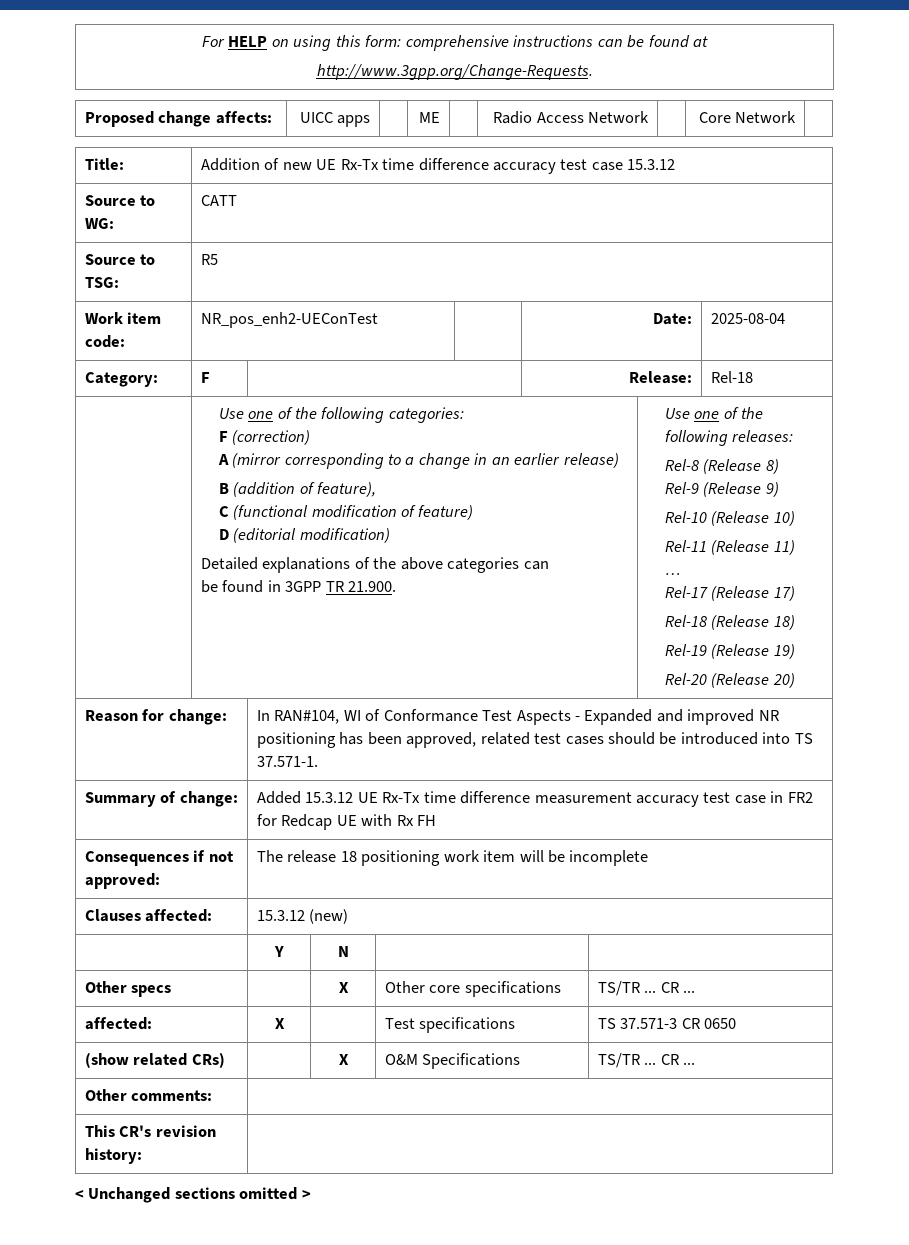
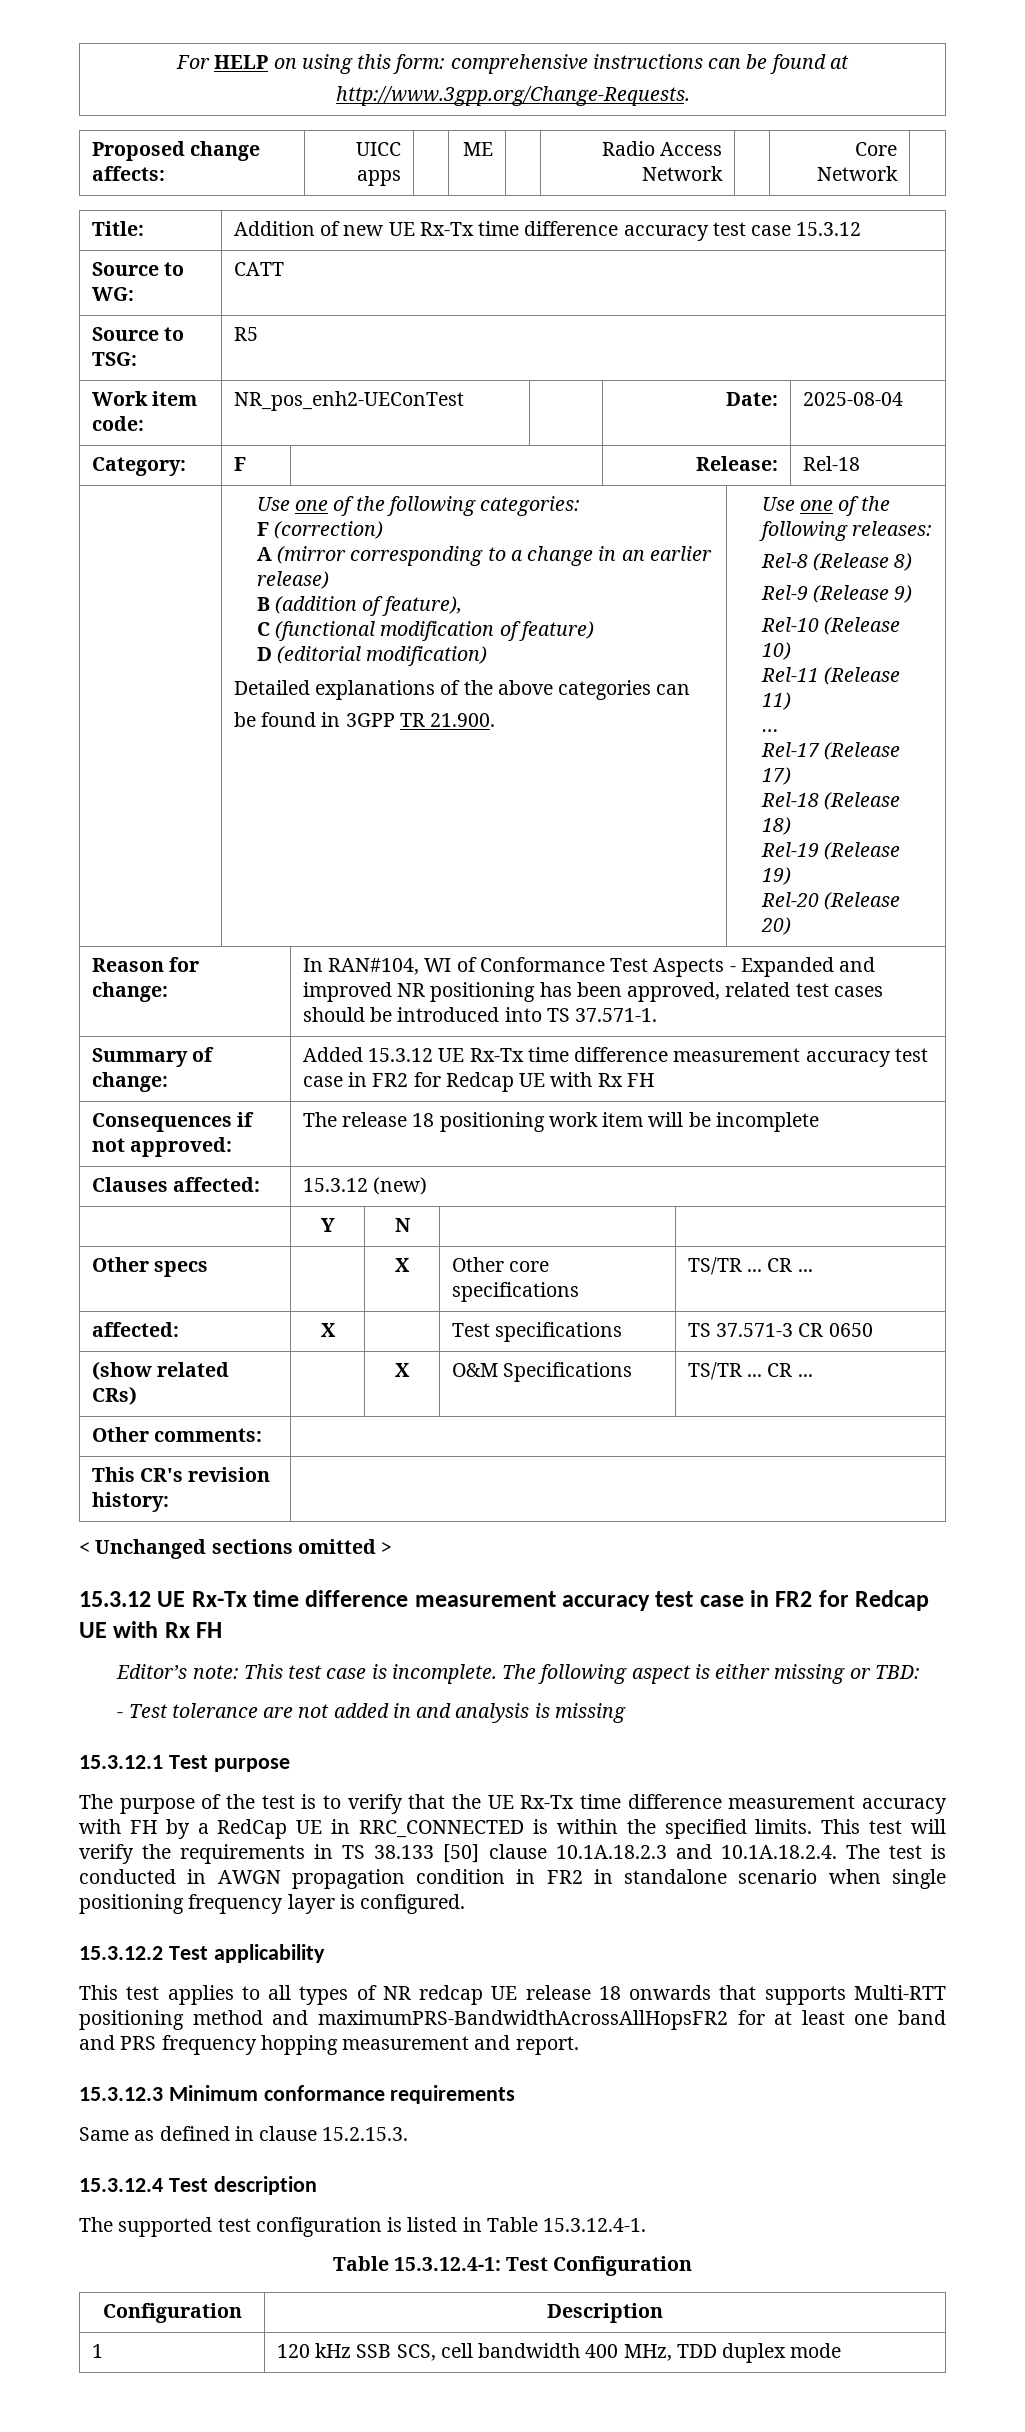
(311, 1194) none -> [79,1590,930,1611] [79,1621,223,1638] [116,1664,921,1684] [117,1703,626,1723] [79,1755,290,1772] [79,1794,947,1814] [79,1819,947,1839] [79,1844,947,1864] [79,1869,946,1889] [79,1894,466,1914] [79,1944,325,1963] [79,1985,946,2005] [79,2010,946,2030] [79,2035,579,2055] [79,2085,516,2104] [79,2126,409,2141] [79,2176,317,2195] [79,2217,647,2237] [332,2256,693,2276] [102,2303,242,2323] [547,2303,663,2323] [91,2344,103,2358] [276,2343,842,2363] // 15.3.12 UE Rx-Tx time difference measurement accuracy test case in FR2 for Redcap UE with Rx FH // Editor’s note: This test case is incomplete. The following aspect is either missing or TBD: // - Test tolerance are not added in and analysis is missing // 15.3.12.1 Test purpose // The purpose of the test is to verify that the UE Rx-Tx time difference measurement accuracy with FH by a RedCap UE in RRC_CONNECTED is within the specified limits. This test will verify the requirements in TS 38.133 [50] clause 10.1A.18.2.3 and 10.1A.18.2.4. The test is conducted in AWGN propagation condition in FR2 in standalone scenario when single positioning frequency layer is configured. // 15.3.12.2 Test applicability // This test applies to all types of NR redcap UE release 18 onwards that supports Multi-RTT positioning method and maximumPRS-BandwidthAcrossAllHopsFR2 for at least one band and PRS frequency hopping measurement and report. // 15.3.12.3 Minimum conformance requirements // Same as defined in clause 15.2.15.3. // 15.3.12.4 Test description // The supported test configuration is listed in Table 15.3.12.4-1. // Table 15.3.12.4-1: Test Configuration // Configuration | Description // 1 | 120 kHz SSB SCS, cell bandwidth 400 MHz, TDD duplex mode

